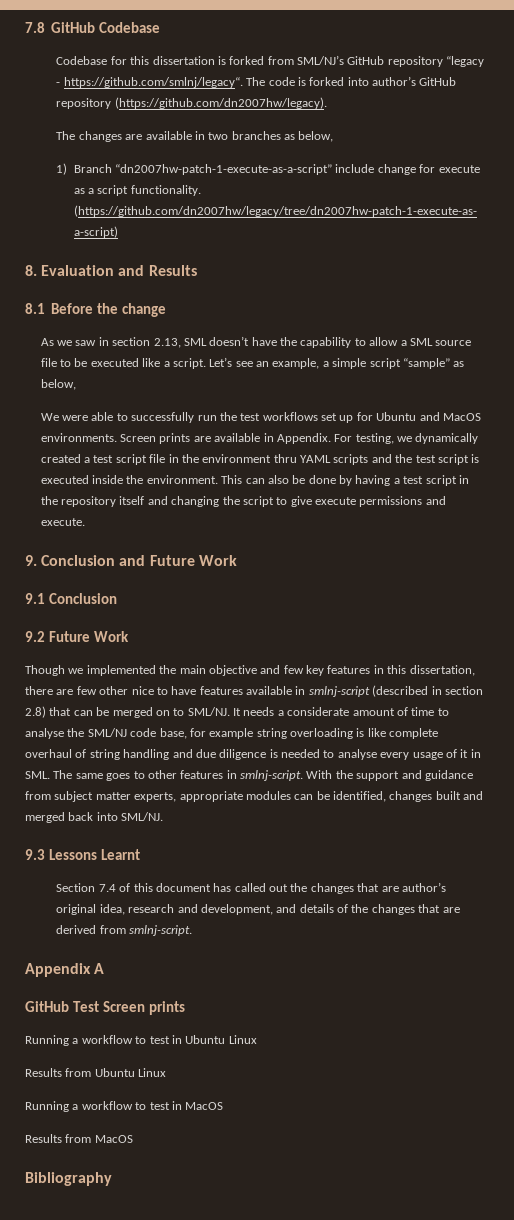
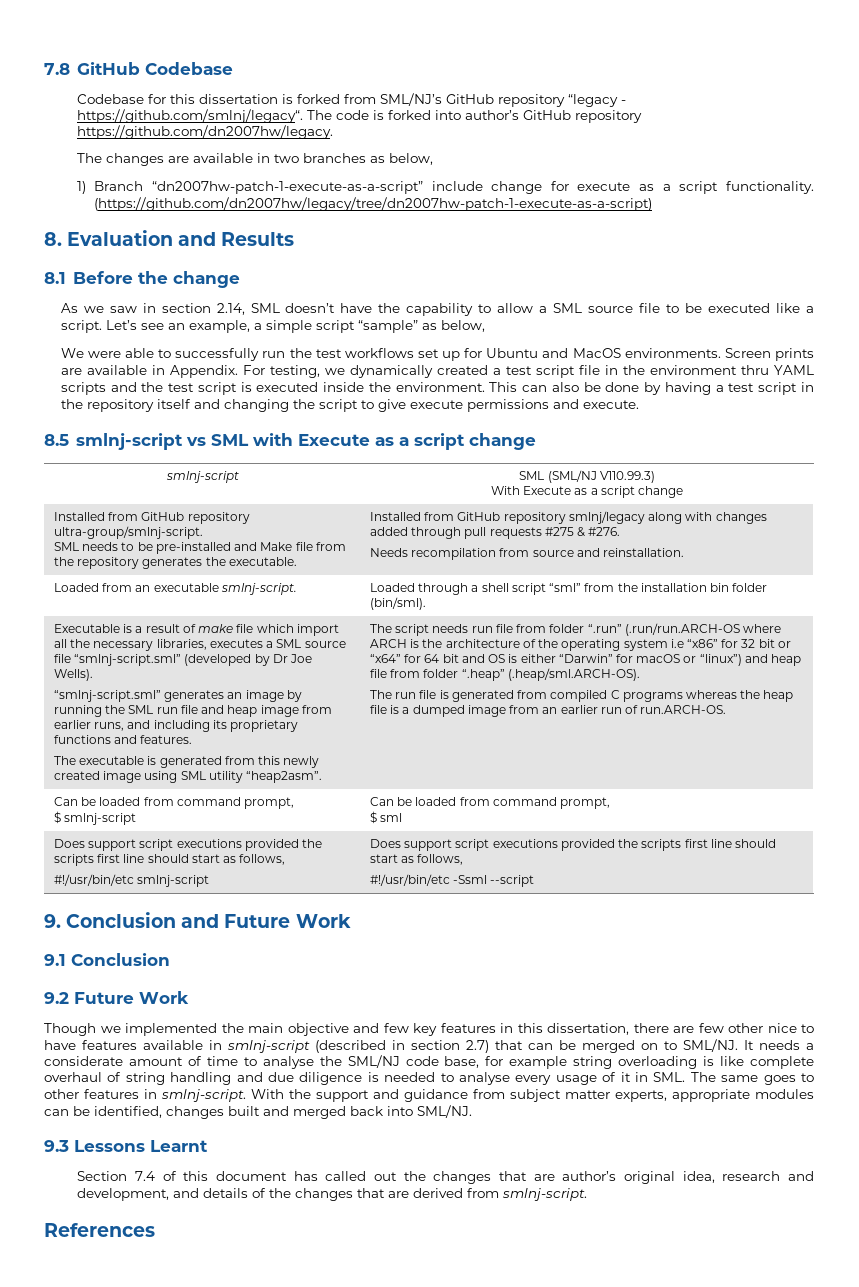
[114,97,327,109] (https://github.com/dn2007hw/legacy). -> [77,125,334,139] https://github.com/dn2007hw/legacy.
[153,338,181,348] 2.13, -> [216,303,245,315] 2.14,
(85, 522) none -> [44,433,536,450] [165,471,239,483] [519,470,655,483] [490,486,684,498] [53,512,250,524] [53,526,203,539] [53,542,346,554] [53,557,297,569] [369,511,767,524] [369,527,621,539] [369,548,685,560] [53,583,297,595] [369,583,768,595] [369,597,426,610] [53,624,339,636] [53,639,346,651] [53,654,313,666] [53,669,93,681] [53,690,302,702] [53,705,332,717] [53,720,299,732] [53,735,193,744] [53,756,320,768] [53,771,323,783] [369,623,781,636] [369,639,791,651] [369,654,802,666] [369,668,640,681] [369,690,794,702] [369,705,727,717] [53,797,295,809] [53,811,137,825] [369,797,611,809] [369,811,403,824] [53,839,323,851] [53,854,286,866] [53,874,210,887] [369,839,776,851] [369,854,464,865] [369,874,535,887] // 8.5 smlnj-script vs SML with Execute as a script change // smlnj-script | SML (SML/NJ V110.99.3) // With Execute as a script change // Installed from GitHub repository ultra-group/smlnj-script. // SML needs to be pre-installed and Make file from the repository generates the executable. | Installed from GitHub repository smlnj/legacy along with changes added through pull requests #275 & #276. // Needs recompilation from source and reinstallation. // Loaded from an executable smlnj-script. | Loaded through a shell script “sml” from the installation bin folder (bin/sml). // Executable is a result of make file which import all the necessary libraries, executes a SML source file “smlnj-script.sml” (developed by Dr Joe Wells). // “smlnj-script.sml” generates an image by running the SML run file and heap image from earlier runs, and including its proprietary functions and features. // The executable is generated from this newly created image using SML utility “heap2asm”. | The script needs run file from folder “.run” (.run/run.ARCH-OS where ARCH is the architecture of the operating system i.e “x86” for 32 bit or “x64” for 64 bit and OS is either “Darwin” for macOS or “linux”) and heap file from folder “.heap” (.heap/sml.ARCH-OS). // The run file is generated from compiled C programs whereas the heap file is a dumped image from an earlier run of run.ARCH-OS. // Can be loaded from command prompt, // $ smlnj-script | Can be loaded from command prompt, // $ sml // Does support script executions provided the scripts first line should start as follows, // #!/usr/bin/etc smlnj-script | Does support script executions provided the scripts first line should start as follows, // #!/usr/bin/etc -Ssml --script
[25,706,46,718] 2.8) -> [466,1040,489,1053] 2.7)
[25,963,105,977] [25,1001,185,1015] [25,1035,257,1046] [25,1068,167,1077] [25,1101,224,1112] [25,1134,133,1143] [25,1172,112,1186] Appendix A // GitHub Test Screen prints // Running a workflow to test in Ubuntu Linux // Results from Ubuntu Linux // Running a workflow to test in MacOS // Results from MacOS // Bibliography -> [44,1223,155,1237] References

